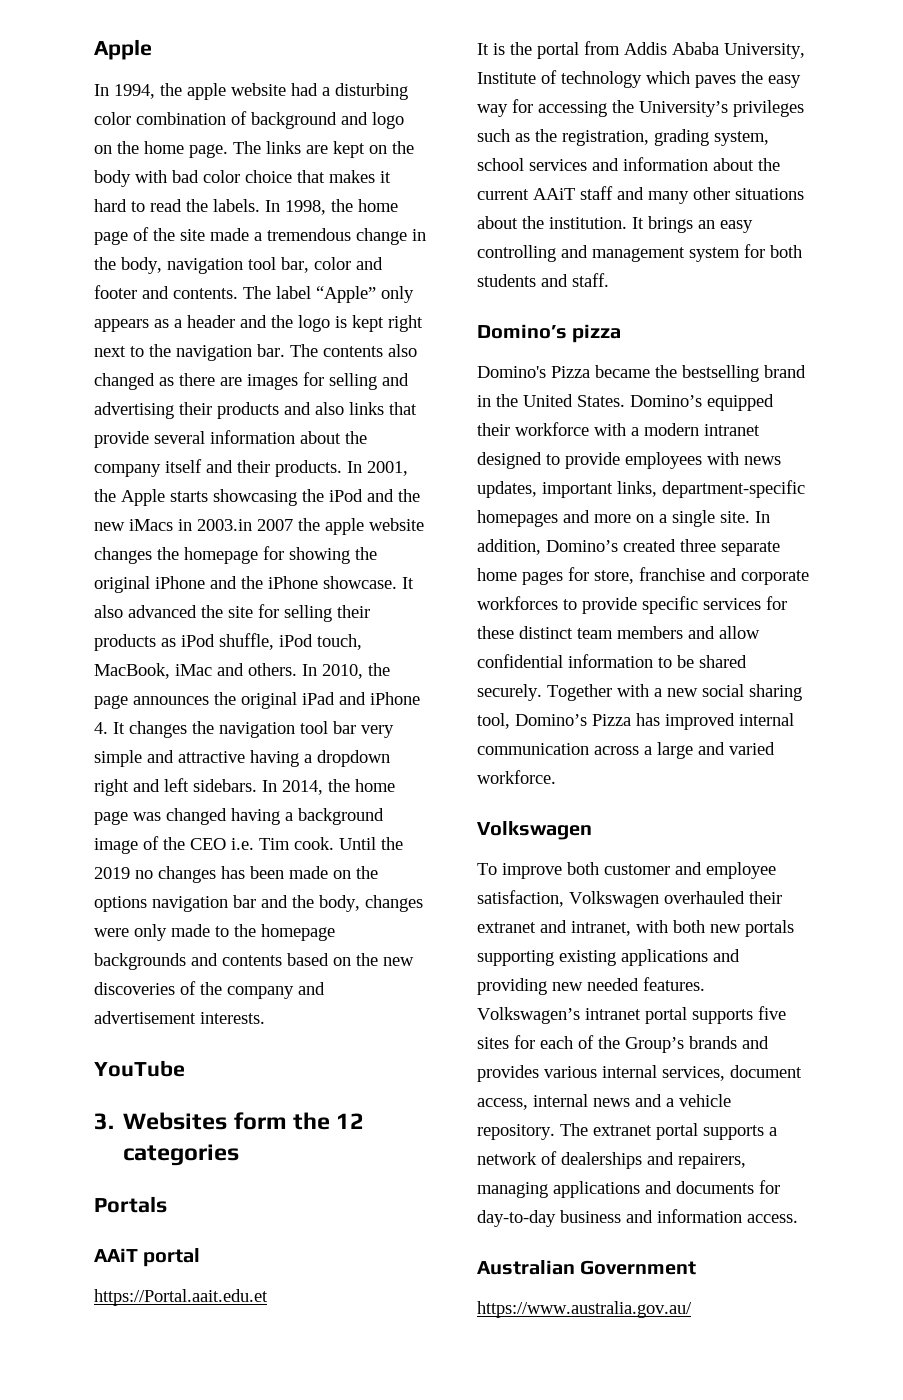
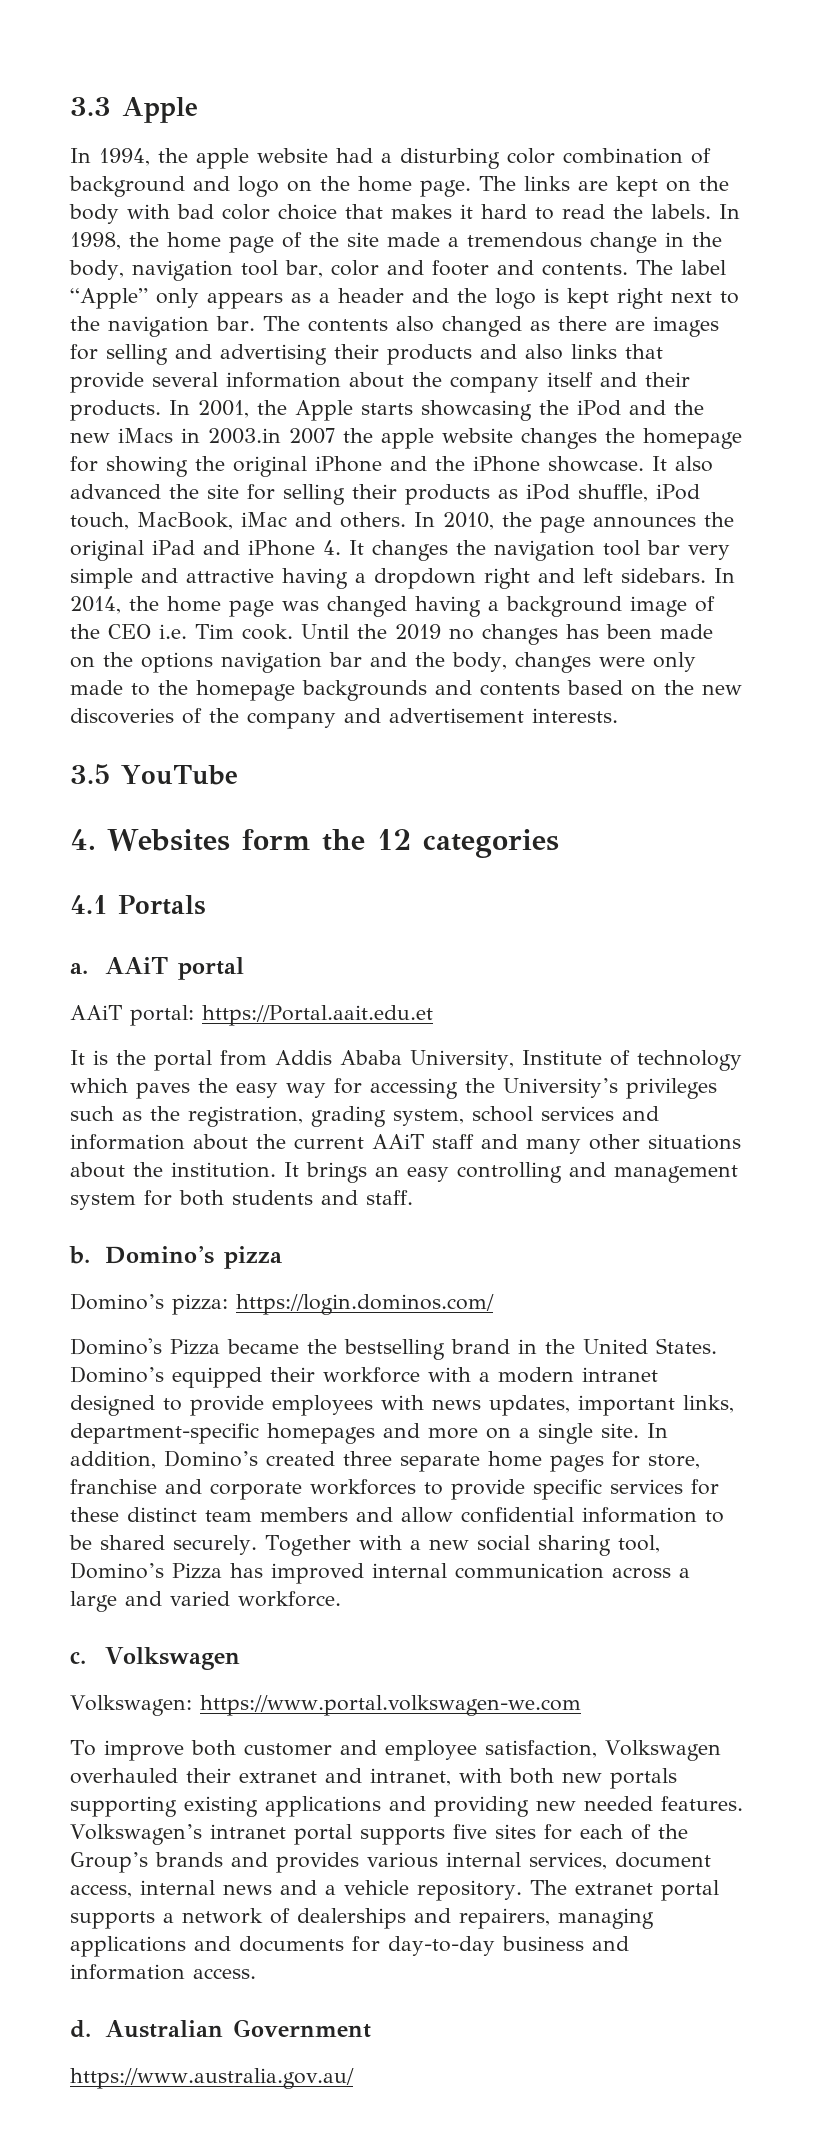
(94, 49) none -> [70,97,111,116] 3.3
(265, 1018) none -> [70,764,110,784] 3.5
[94,1113,114,1130] 3. -> [70,829,96,850] 4.
(240, 1155) none -> [70,895,107,914] 4.1
(167, 1204) none -> [70,963,88,974] a.
(201, 1257) none -> [70,1005,194,1026] AAiT portal:
(609, 280) none -> [69,1246,90,1264] b.
(622, 333) none -> [70,1293,494,1315] // Domino’s pizza: https://login.dominos.com/
[477,821,592,840] Volkswagen -> [70,1647,240,1670] [70,1695,581,1716] c. Volkswagen // Volkswagen: https://www.portal.volkswagen-we.com
(798, 1218) none -> [70,2020,91,2038] d.

